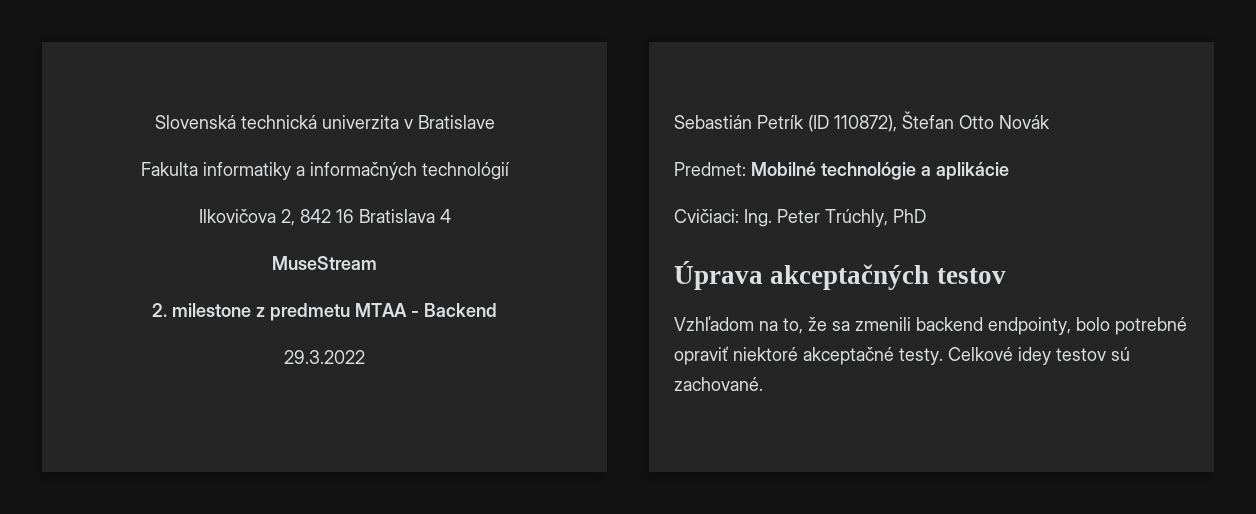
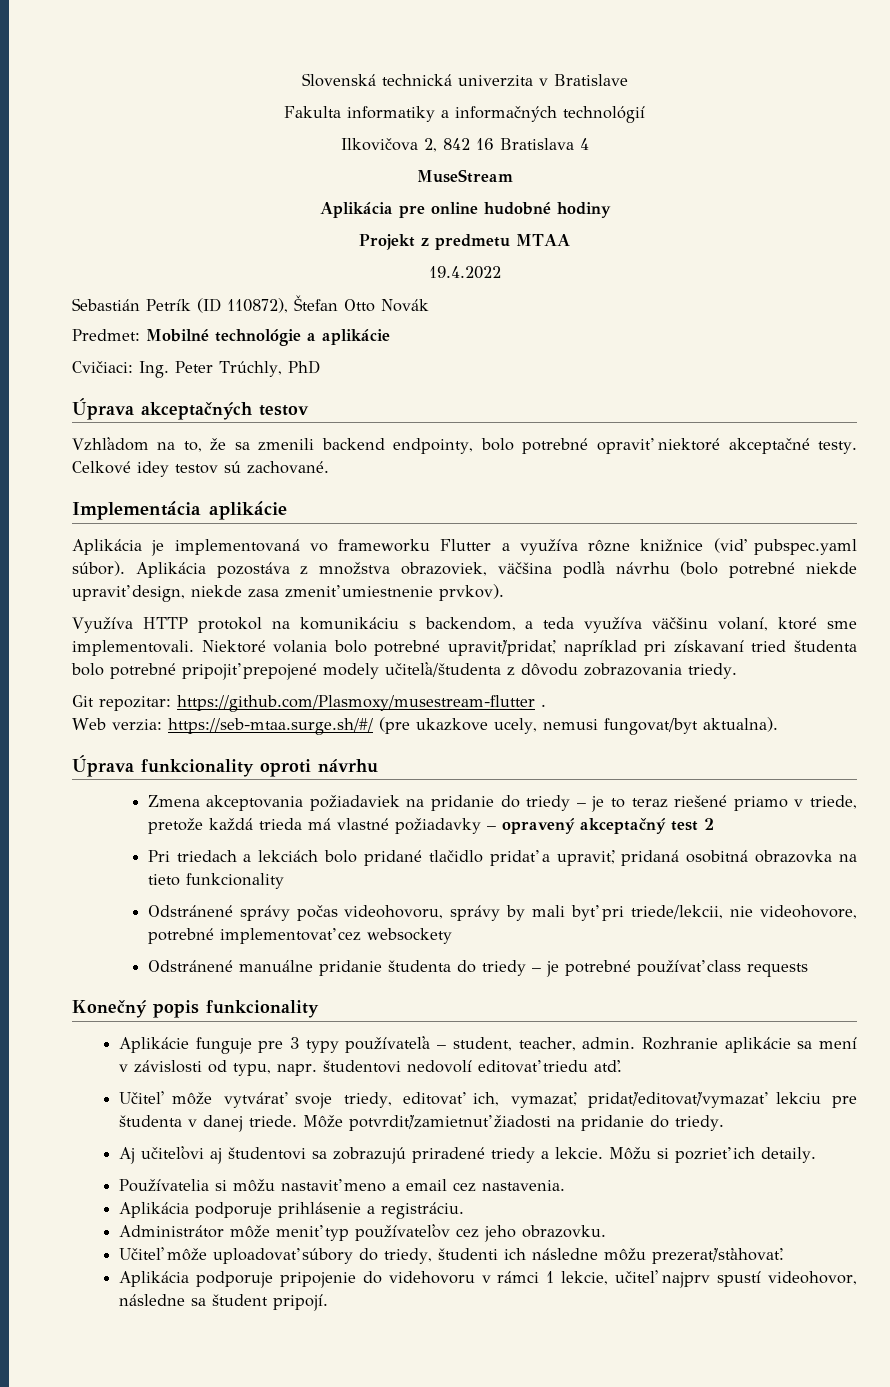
[152,303,251,317] 2. milestone -> [319,202,611,218] [359,234,416,250] Aplikácia pre online hudobné hodiny // Projekt
[411,303,497,317] [284,350,365,364] - Backend // 29.3.2022 -> [428,266,501,279] // 19.4.2022
(763, 384) none -> [72,501,287,520] [72,538,857,556] [72,561,858,578] [72,584,504,602] [72,617,857,633] [72,640,858,656] [71,662,737,680] [72,695,546,712] [72,717,778,735] [72,755,378,777] [147,795,857,812] [147,818,714,834] [147,850,857,866] [147,873,284,889] [147,905,857,921] [147,928,452,944] [147,960,808,977] [72,1000,319,1018] [118,1036,857,1054] [118,1060,622,1076] [118,1091,857,1109] [118,1115,724,1132] [118,1146,816,1164] [118,1179,565,1192] [118,1202,464,1219] [118,1224,606,1242] [118,1247,784,1264] [118,1270,857,1288] [118,1294,328,1311] // Implementácia aplikácie // Aplikácia je implementovaná vo frameworku Flutter a využíva rôzne knižnice (viď pubspec.yaml súbor). Aplikácia pozostáva z množstva obrazoviek, väčšina podľa návrhu (bolo potrebné niekde upraviť design, niekde zasa zmeniť umiestnenie prvkov). // Využíva HTTP protokol na komunikáciu s backendom, a teda využíva väčšinu volaní, ktoré sme implementovali. Niektoré volania bolo potrebné upraviť/pridať, napríklad pri získavaní tried študenta bolo potrebné pripojiť prepojené modely učiteľa/študenta z dôvodu zobrazovania triedy. // Git repozitar: https://github.com/Plasmoxy/musestream-flutter . // Web verzia: https://seb-mtaa.surge.sh/#/ (pre ukazkove ucely, nemusi fungovat/byt aktualna). // Úprava funkcionality oproti návrhu // Zmena akceptovania požiadaviek na pridanie do triedy – je to teraz riešené priamo v triede, pretože každá trieda má vlastné požiadavky – opravený akceptačný test 2 // Pri triedach a lekciách bolo pridané tlačidlo pridať a upraviť, pridaná osobitná obrazovka na tieto funkcionality // Odstránené správy počas videohovoru, správy by mali byť pri triede/lekcii, nie videohovore, potrebné implementovať cez websockety // Odstránené manuálne pridanie študenta do triedy – je potrebné používať class requests // Konečný popis funkcionality // Aplikácie funguje pre 3 typy používateľa – student, teacher, admin. Rozhranie aplikácie sa mení v závislosti od typu, napr. študentovi nedovolí editovať triedu atď. // Učiteľ môže vytvárať svoje triedy, editovať ich, vymazať, pridať/editovať/vymazať lekciu pre študenta v danej triede. Môže potvrdiť/zamietnuť žiadosti na pridanie do triedy. // Aj učiteľovi aj študentovi sa zobrazujú priradené triedy a lekcie. Môžu si pozrieť ich detaily. // Používatelia si môžu nastaviť meno a email cez nastavenia. // Aplikácia podporuje prihlásenie a registráciu. // Administrátor môže meniť typ používateľov cez jeho obrazovku. // Učiteľ môže uploadovať súbory do triedy, študenti ich následne môžu prezerať/sťahovať. // Aplikácia podporuje pripojenie do videhovoru v rámci 1 lekcie, učiteľ najprv spustí videohovor, následne sa študent pripojí.

